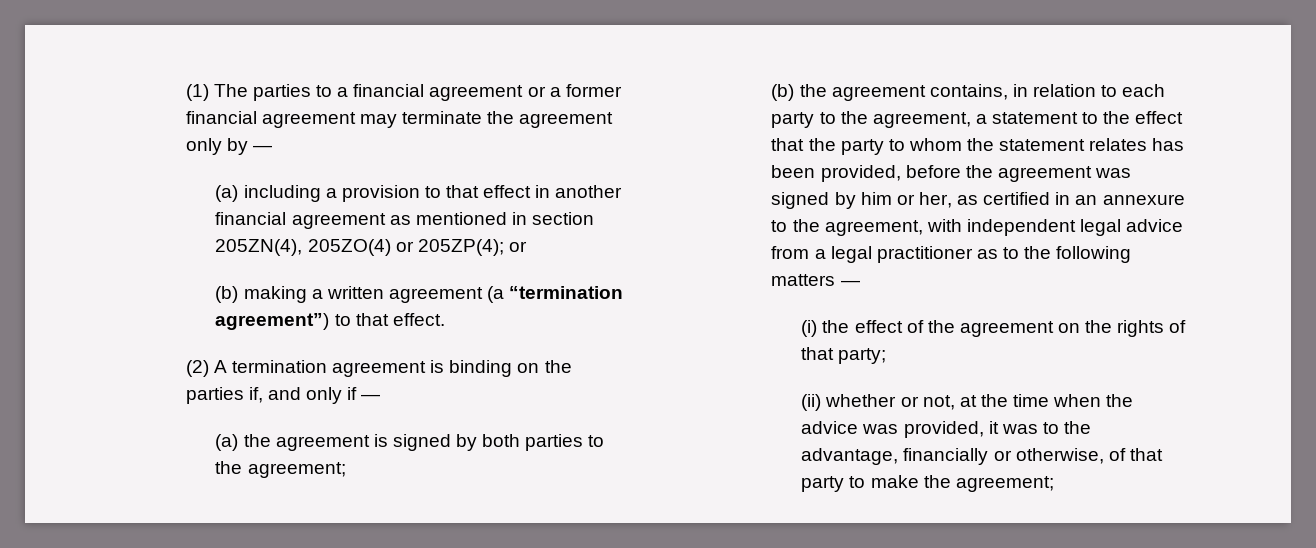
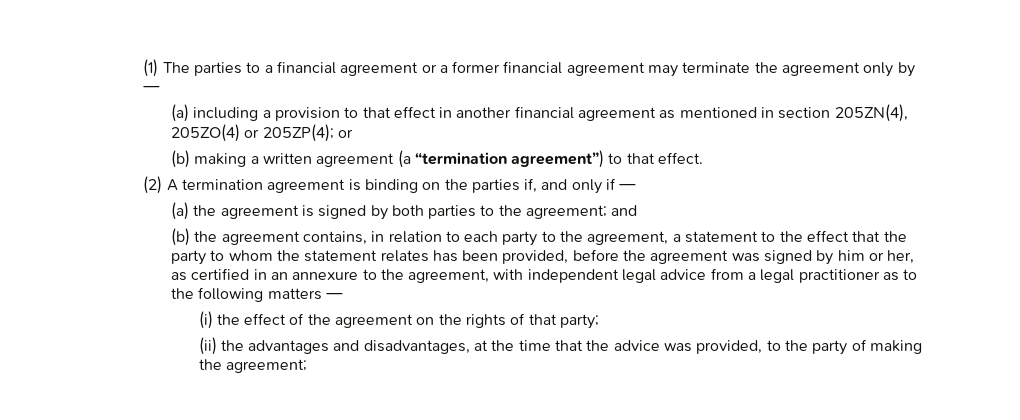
(346, 470) none -> [611,205,638,216] and
[825,394,955,410] whether or not, -> [220,340,470,354] the advantages and disadvantages,
[1053,394,1102,407] when -> [555,340,584,351] that
[988,421,1092,434] [801,448,1163,465] [801,475,919,492] it was to the advantage, financially or otherwise, of that party to make -> [766,339,922,355] to the party of making

